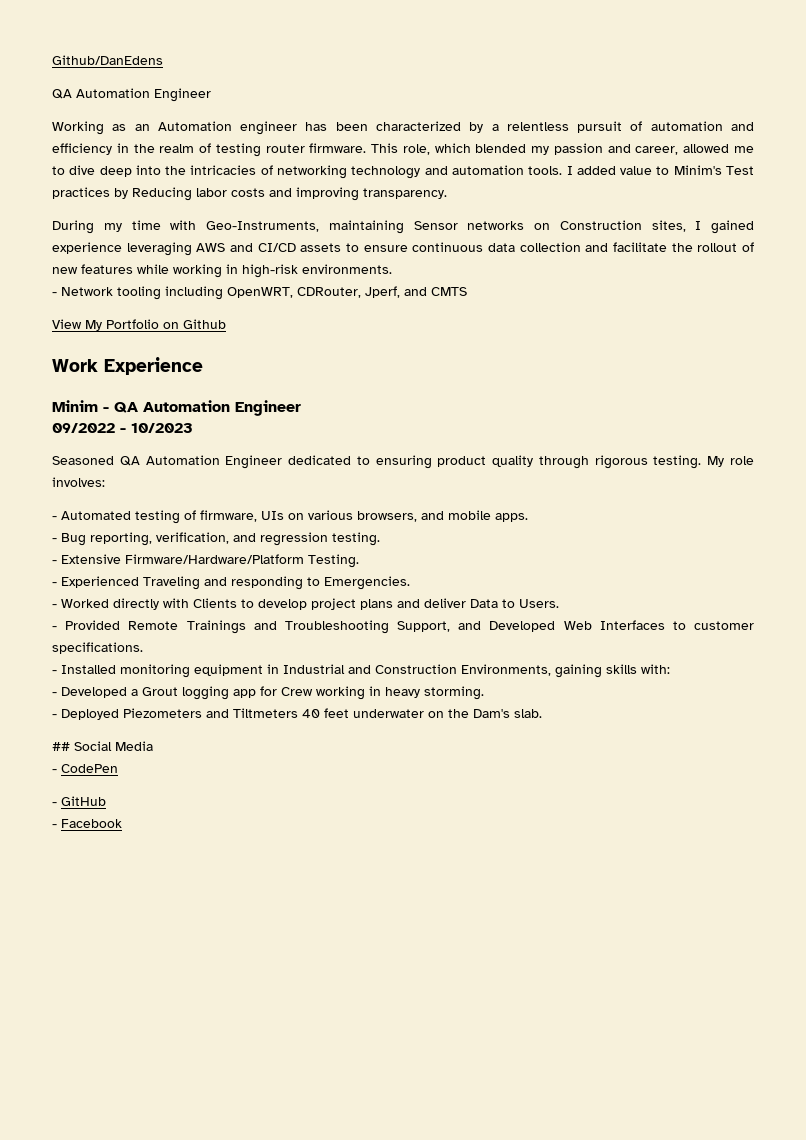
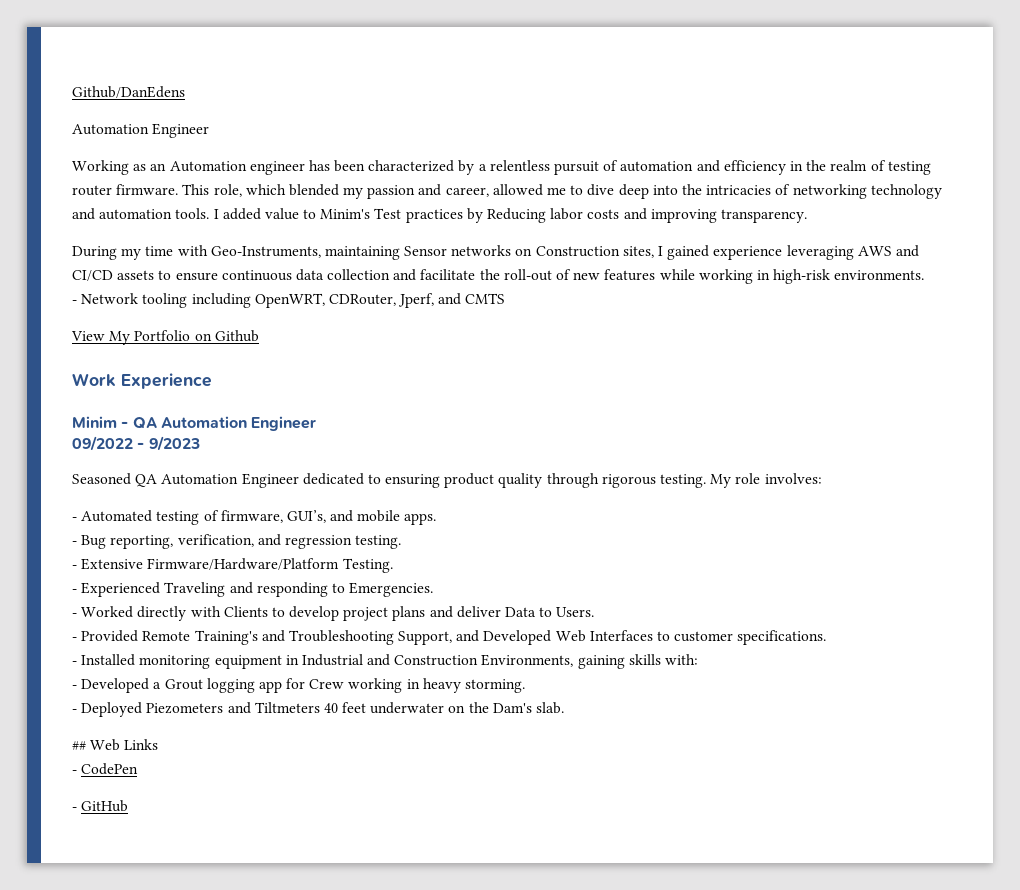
[52,89,72,99] QA -> (185, 92) none
[697,243,738,252] rollout -> [503,269,552,281] roll-out
[131,423,193,433] 10/2023 -> [148,436,200,451] 9/2023
[261,510,417,522] UIs on various browsers, -> [286,510,326,523] GUI’s,
[186,620,246,634] Trainings -> [194,630,258,645] Training's
[74,741,153,751] Social Media -> [90,739,159,751] Web Links
[52,819,122,828] // - Facebook -> (129, 806) none

